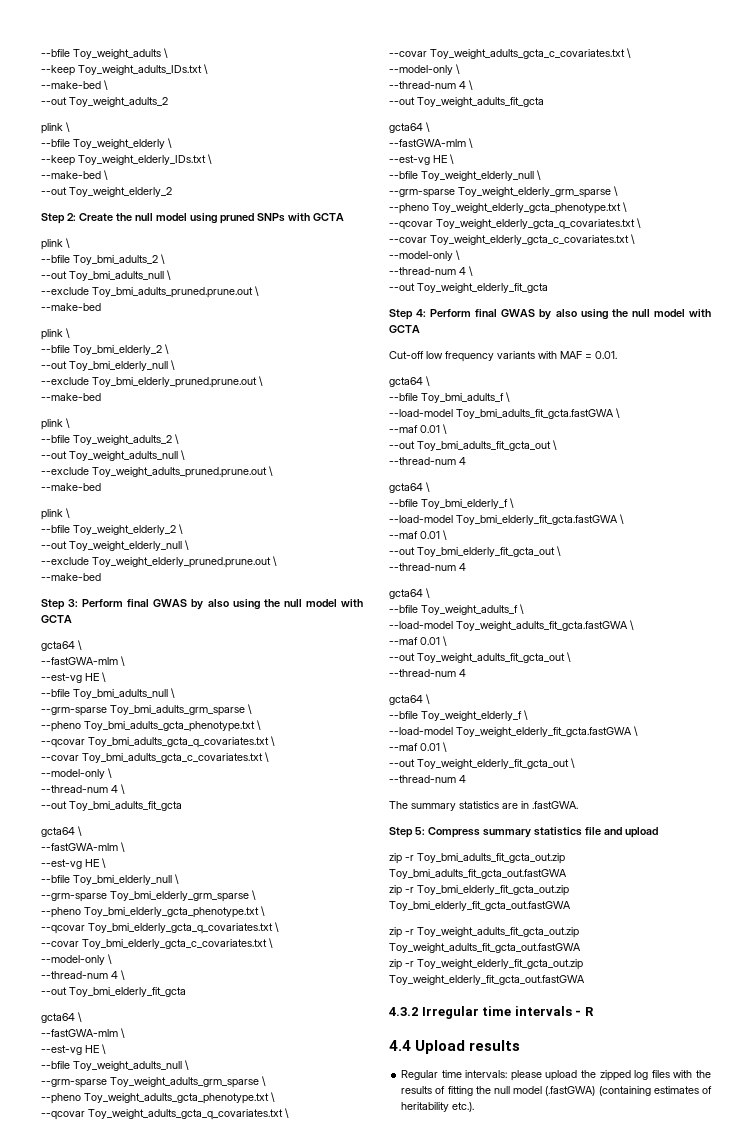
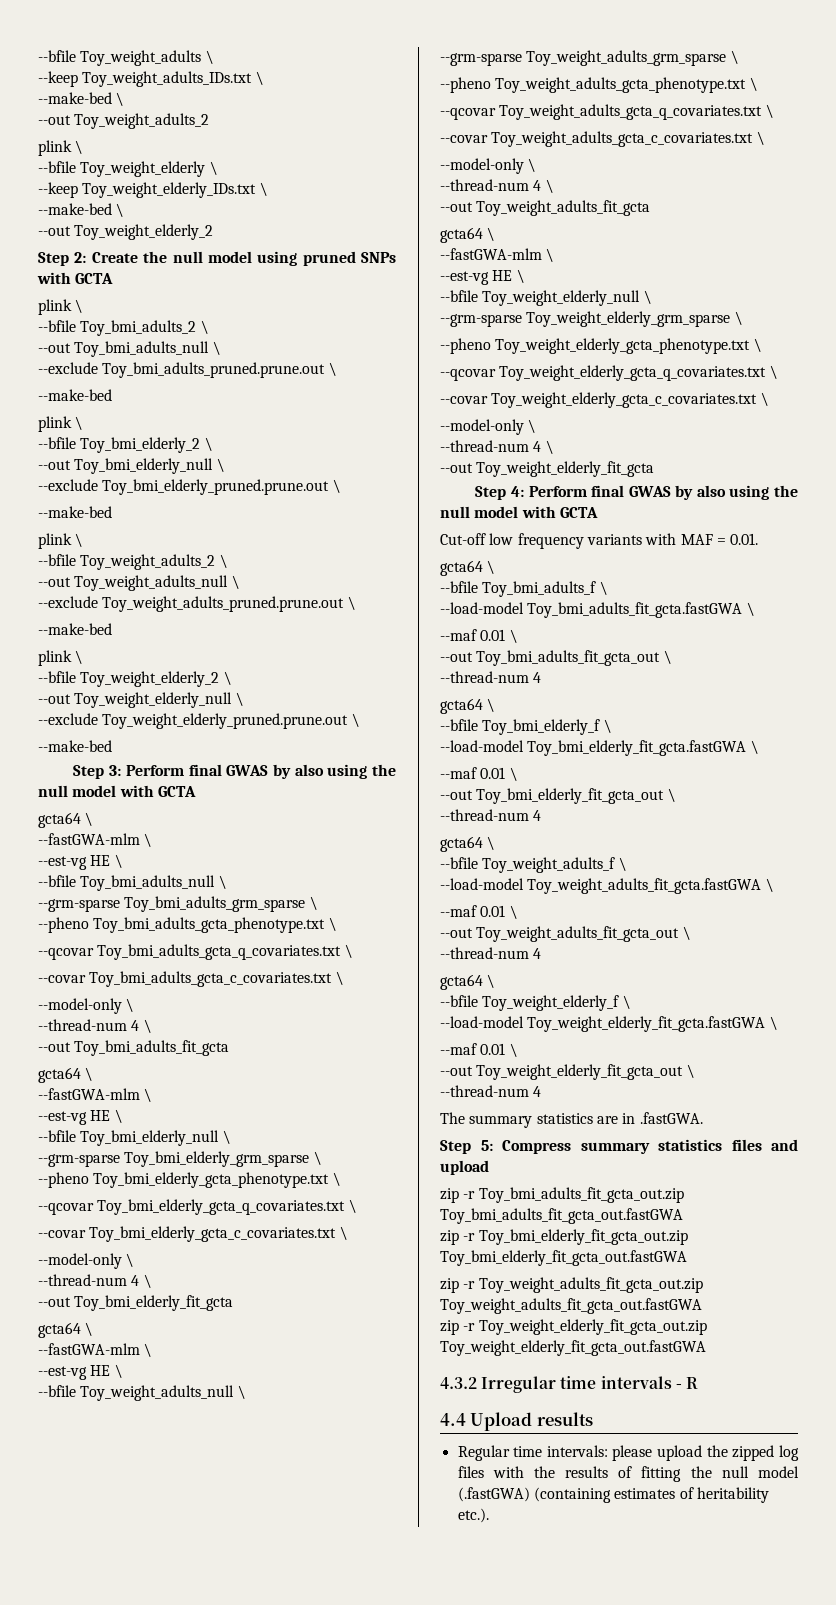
[585,827,601,835] file -> [731,1139,762,1151] files

